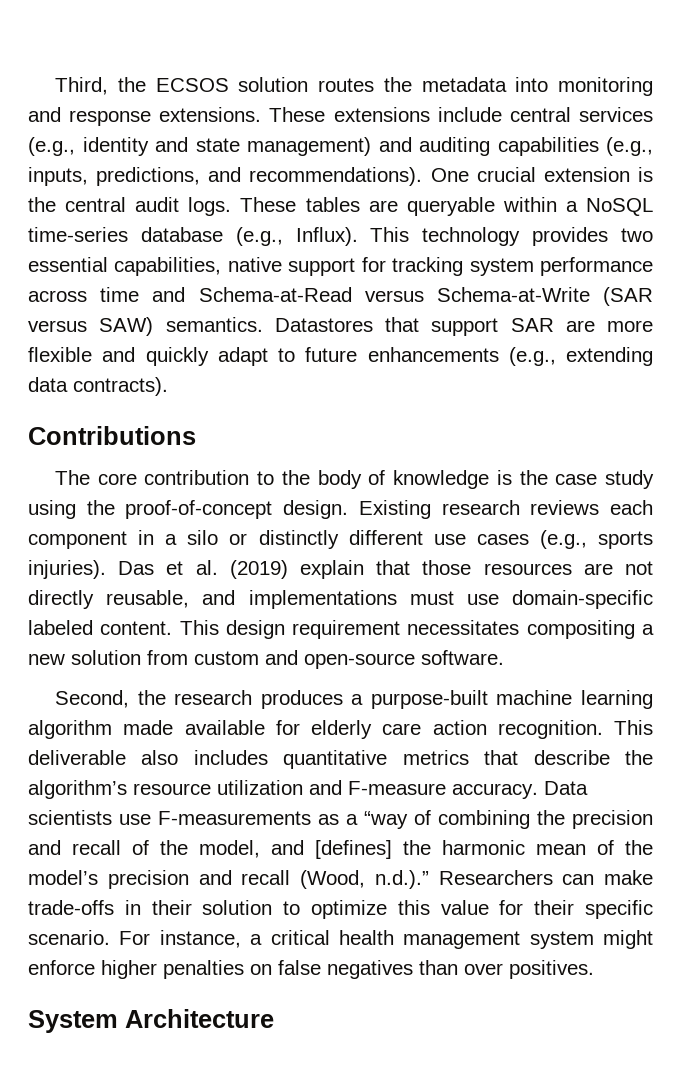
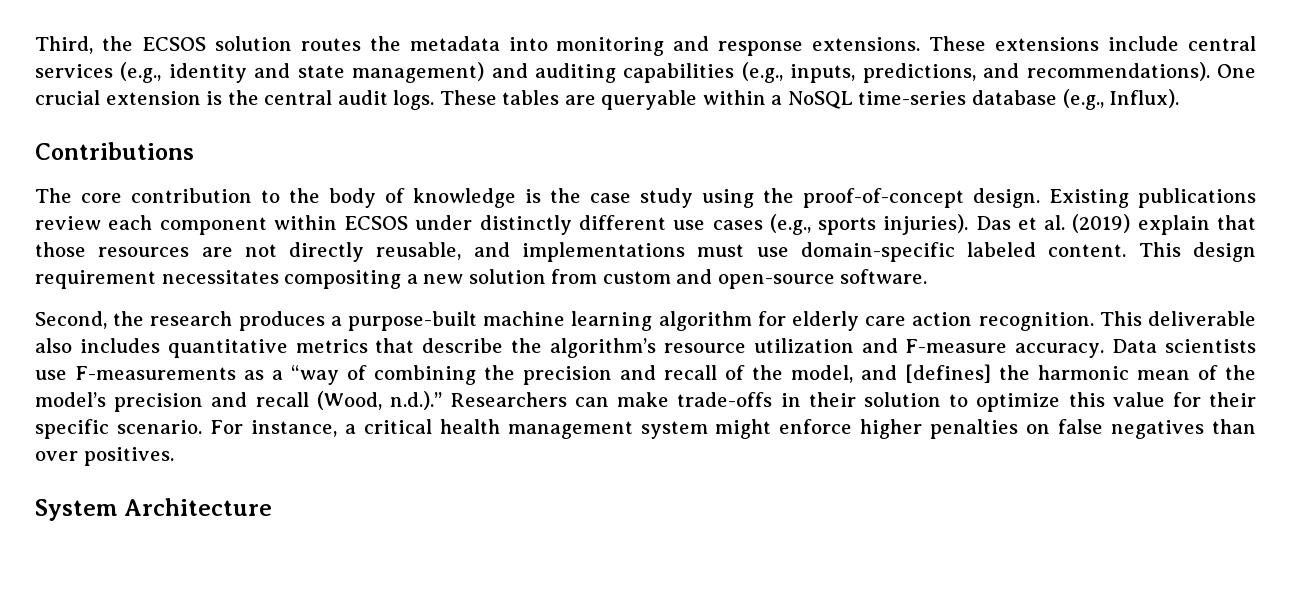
[370,227,653,246] [28,257,653,276] [28,287,653,306] [28,317,653,336] [28,347,653,366] [28,377,168,396] This technology provides two essential capabilities, native support for tracking system performance across time and Schema-at-Read versus Schema-at-Write (SAR versus SAW) semantics. Datastores that support SAR are more flexible and quickly adapt to future enhancements (e.g., extending data contracts). -> (1180, 98) none
[441,500,653,515] [28,530,248,549] research reviews each component in a silo or -> [1138,188,1256,208] [35,215,473,235] publications review each component within ECSOS under
[123,720,265,735] made available -> (752, 321) none

